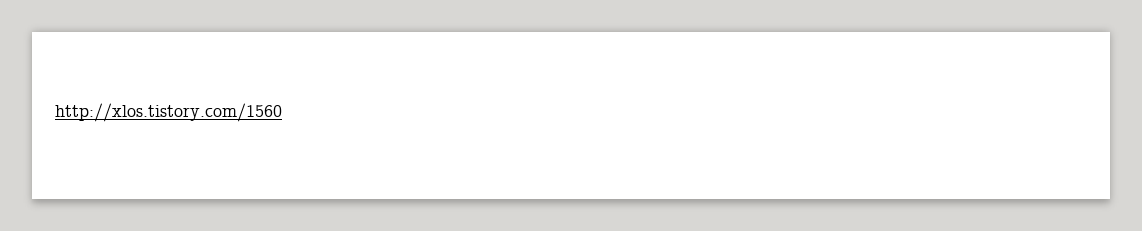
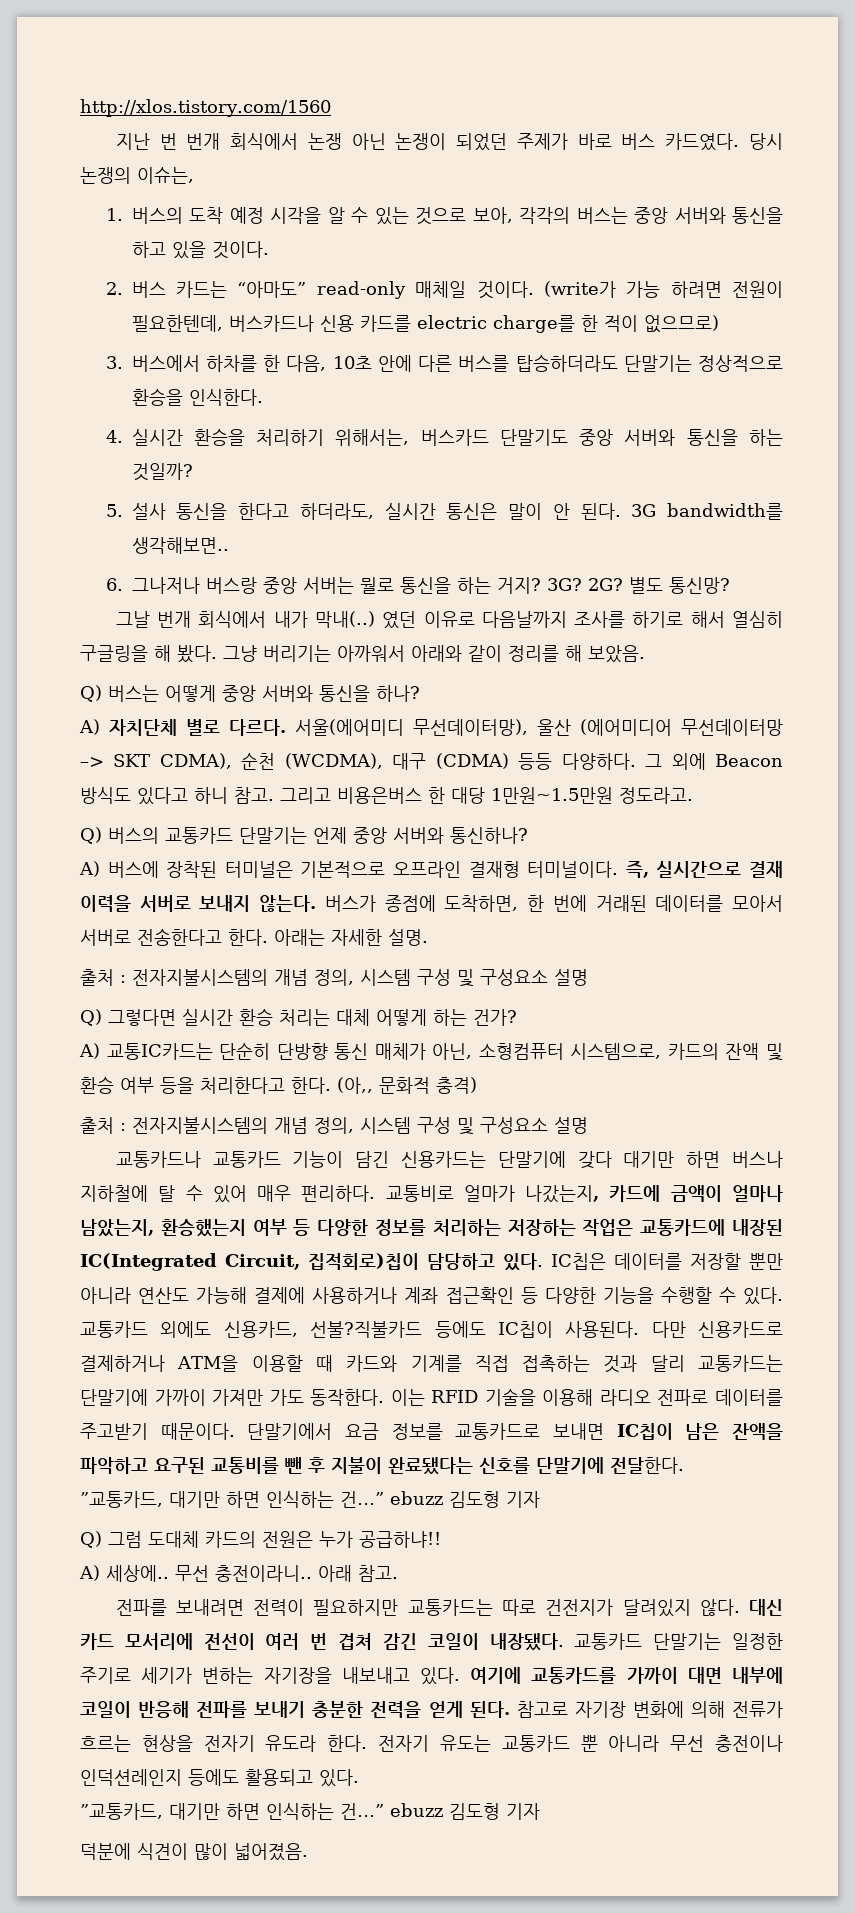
(282, 112) none -> [115,133,784,151] [80,167,194,184] [105,207,783,225] [131,241,269,259] [105,281,783,299] [131,315,719,333] [105,354,783,372] [131,388,263,406] [105,428,783,446] [131,463,193,481] [105,503,783,520] [131,537,229,554] [105,577,730,594] [115,611,784,629] [80,645,645,663] [80,685,420,702] [79,719,783,736] [80,752,784,770] [80,787,693,805] [80,827,528,844] [79,861,784,878] [80,895,784,913] [80,928,428,946] [80,969,588,987] [80,1008,517,1026] [79,1042,783,1061] [80,1076,477,1094] [80,1117,588,1135] [115,1151,784,1169] [80,1185,783,1203] [80,1219,783,1237] [80,1253,783,1271] [80,1287,784,1305] [80,1321,783,1338] [80,1355,783,1373] [80,1388,783,1406] [80,1423,783,1440] [80,1457,684,1475] [80,1491,540,1508] [80,1531,441,1548] [79,1565,398,1582] [115,1599,784,1617] [80,1633,783,1651] [80,1667,784,1685] [80,1701,784,1718] [80,1735,784,1752] [80,1769,359,1787] [80,1803,540,1820] [80,1843,308,1861] // 지난 번 번개 회식에서 논쟁 아닌 논쟁이 되었던 주제가 바로 버스 카드였다. 당시 논쟁의 이슈는, // 1. 버스의 도착 예정 시각을 알 수 있는 것으로 보아, 각각의 버스는 중앙 서버와 통신을 하고 있을 것이다. // 2. 버스 카드는 “아마도” read-only 매체일 것이다. (write가 가능 하려면 전원이 필요한텐데, 버스카드나 신용 카드를 electric charge를 한 적이 없으므로) // 3. 버스에서 하차를 한 다음, 10초 안에 다른 버스를 탑승하더라도 단말기는 정상적으로 환승을 인식한다. // 4. 실시간 환승을 처리하기 위해서는, 버스카드 단말기도 중앙 서버와 통신을 하는 것일까? // 5. 설사 통신을 한다고 하더라도, 실시간 통신은 말이 안 된다. 3G bandwidth를 생각해보면.. // 6. 그나저나 버스랑 중앙 서버는 뭘로 통신을 하는 거지? 3G? 2G? 별도 통신망? // 그날 번개 회식에서 내가 막내(..) 였던 이유로 다음날까지 조사를 하기로 해서 열심히 구글링을 해 봤다. 그냥 버리기는 아까워서 아래와 같이 정리를 해 보았음. // Q) 버스는 어떻게 중앙 서버와 통신을 하나? // A) 자치단체 별로 다르다. 서울(에어미디 무선데이터망), 울산 (에어미디어 무선데이터망 –> SKT CDMA), 순천 (WCDMA), 대구 (CDMA) 등등 다양하다. 그 외에 Beacon 방식도 있다고 하니 참고. 그리고 비용은버스 한 대당 1만원~1.5만원 정도라고. // Q) 버스의 교통카드 단말기는 언제 중앙 서버와 통신하나? // A) 버스에 장착된 터미널은 기본적으로 오프라인 결재형 터미널이다. 즉, 실시간으로 결재 이력을 서버로 보내지 않는다. 버스가 종점에 도착하면, 한 번에 거래된 데이터를 모아서 서버로 전송한다고 한다. 아래는 자세한 설명. // 출처 : 전자지불시스템의 개념 정의, 시스템 구성 및 구성요소 설명 // Q) 그렇다면 실시간 환승 처리는 대체 어떻게 하는 건가? // A) 교통IC카드는 단순히 단방향 통신 매체가 아닌, 소형컴퓨터 시스템으로, 카드의 잔액 및 환승 여부 등을 처리한다고 한다. (아,, 문화적 충격) // 출처 : 전자지불시스템의 개념 정의, 시스템 구성 및 구성요소 설명 // 교통카드나 교통카드 기능이 담긴 신용카드는 단말기에 갖다 대기만 하면 버스나 지하철에 탈 수 있어 매우 편리하다. 교통비로 얼마가 나갔는지, 카드에 금액이 얼마나 남았는지, 환승했는지 여부 등 다양한 정보를 처리하는 저장하는 작업은 교통카드에 내장된 IC(Integrated Circuit, 집적회로)칩이 담당하고 있다. IC칩은 데이터를 저장할 뿐만 아니라 연산도 가능해 결제에 사용하거나 계좌 접근확인 등 다양한 기능을 수행할 수 있다. 교통카드 외에도 신용카드, 선불?직불카드 등에도 IC칩이 사용된다. 다만 신용카드로 결제하거나 ATM을 이용할 때 카드와 기계를 직접 접촉하는 것과 달리 교통카드는 단말기에 가까이 가져만 가도 동작한다. 이는 RFID 기술을 이용해 라디오 전파로 데이터를 주고받기 때문이다. 단말기에서 요금 정보를 교통카드로 보내면 IC칩이 남은 잔액을 파악하고 요구된 교통비를 뺀 후 지불이 완료됐다는 신호를 단말기에 전달한다. // ”교통카드, 대기만 하면 인식하는 건…” ebuzz 김도형 기자 // Q) 그럼 도대체 카드의 전원은 누가 공급하냐!! // A) 세상에.. 무선 충전이라니.. 아래 참고. // 전파를 보내려면 전력이 필요하지만 교통카드는 따로 건전지가 달려있지 않다. 대신 카드 모서리에 전선이 여러 번 겹쳐 감긴 코일이 내장됐다. 교통카드 단말기는 일정한 주기로 세기가 변하는 자기장을 내보내고 있다. 여기에 교통카드를 가까이 대면 내부에 코일이 반응해 전파를 보내기 충분한 전력을 얻게 된다. 참고로 자기장 변화에 의해 전류가 흐르는 현상을 전자기 유도라 한다. 전자기 유도는 교통카드 뿐 아니라 무선 충전이나 인덕션레인지 등에도 활용되고 있다. // ”교통카드, 대기만 하면 인식하는 건…” ebuzz 김도형 기자 // 덕분에 식견이 많이 넓어졌음.

